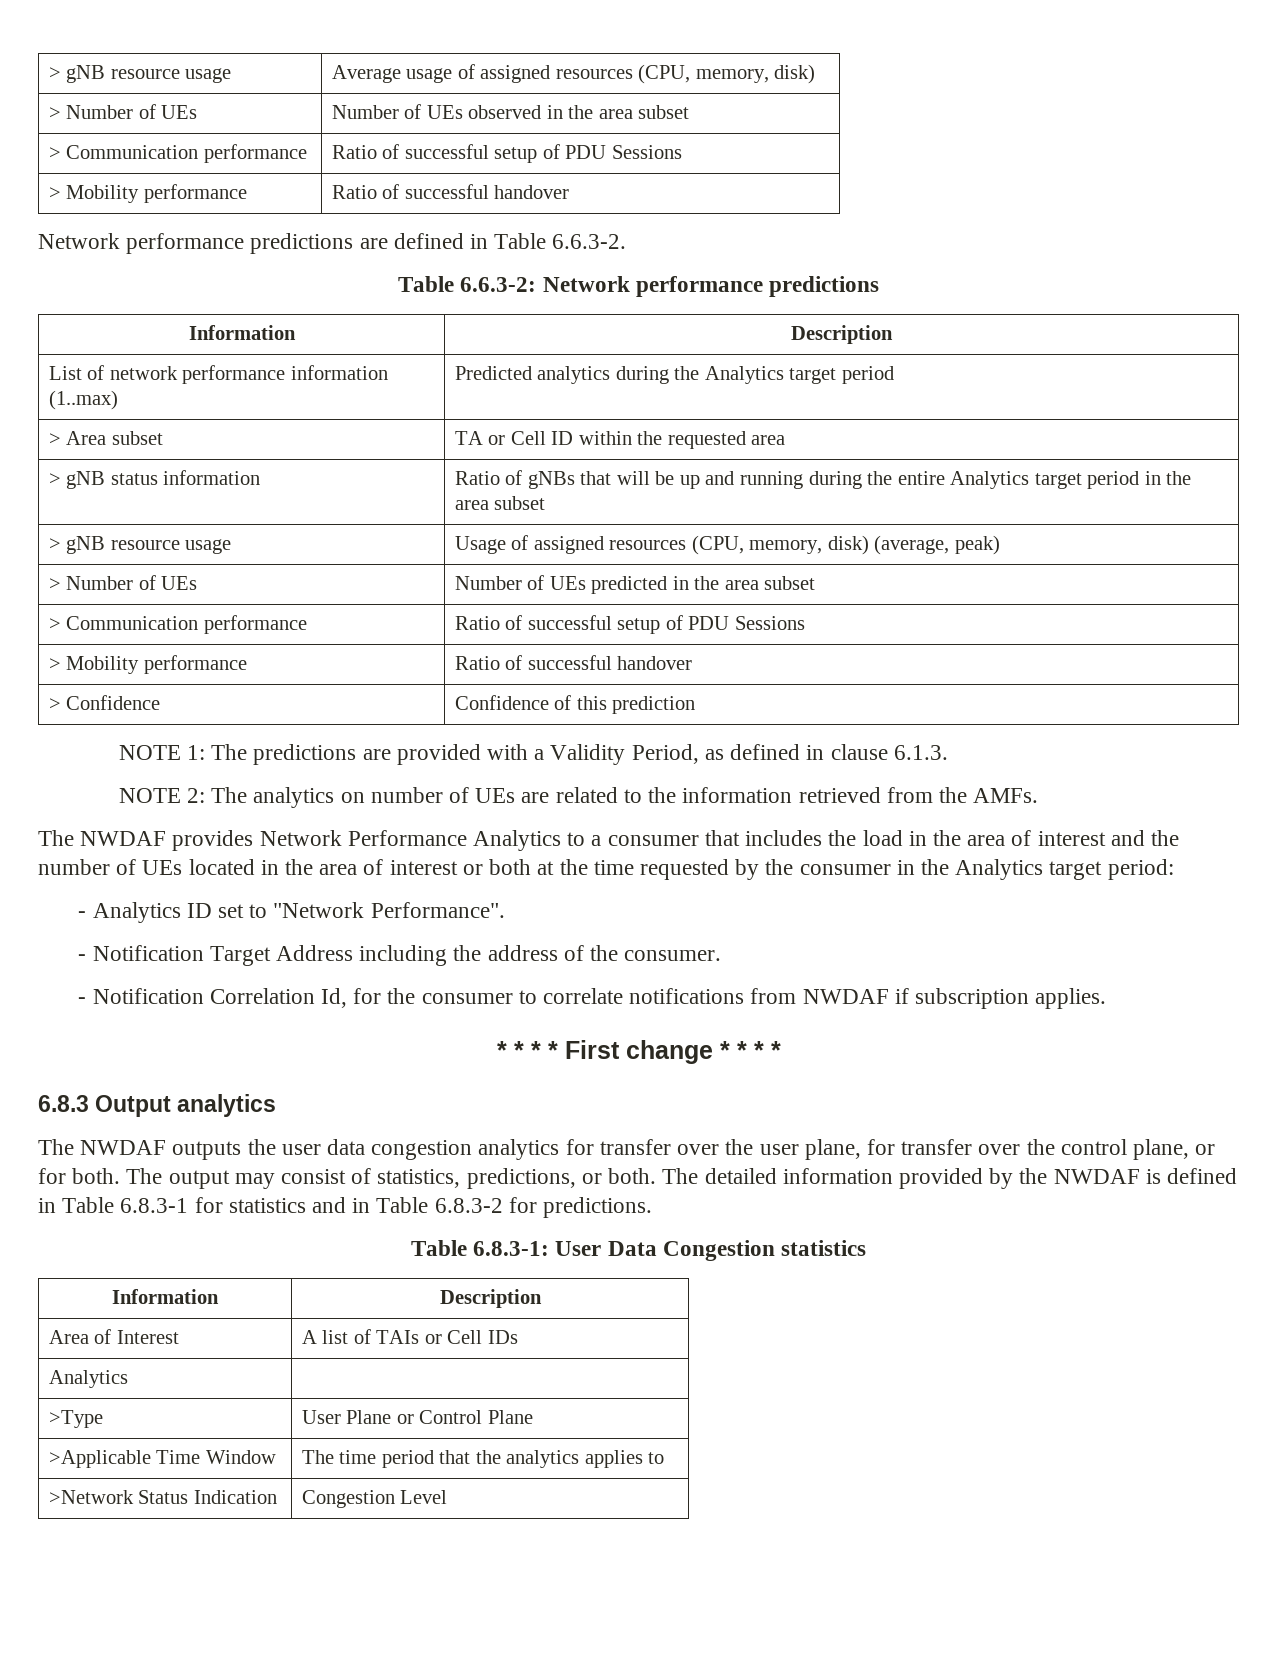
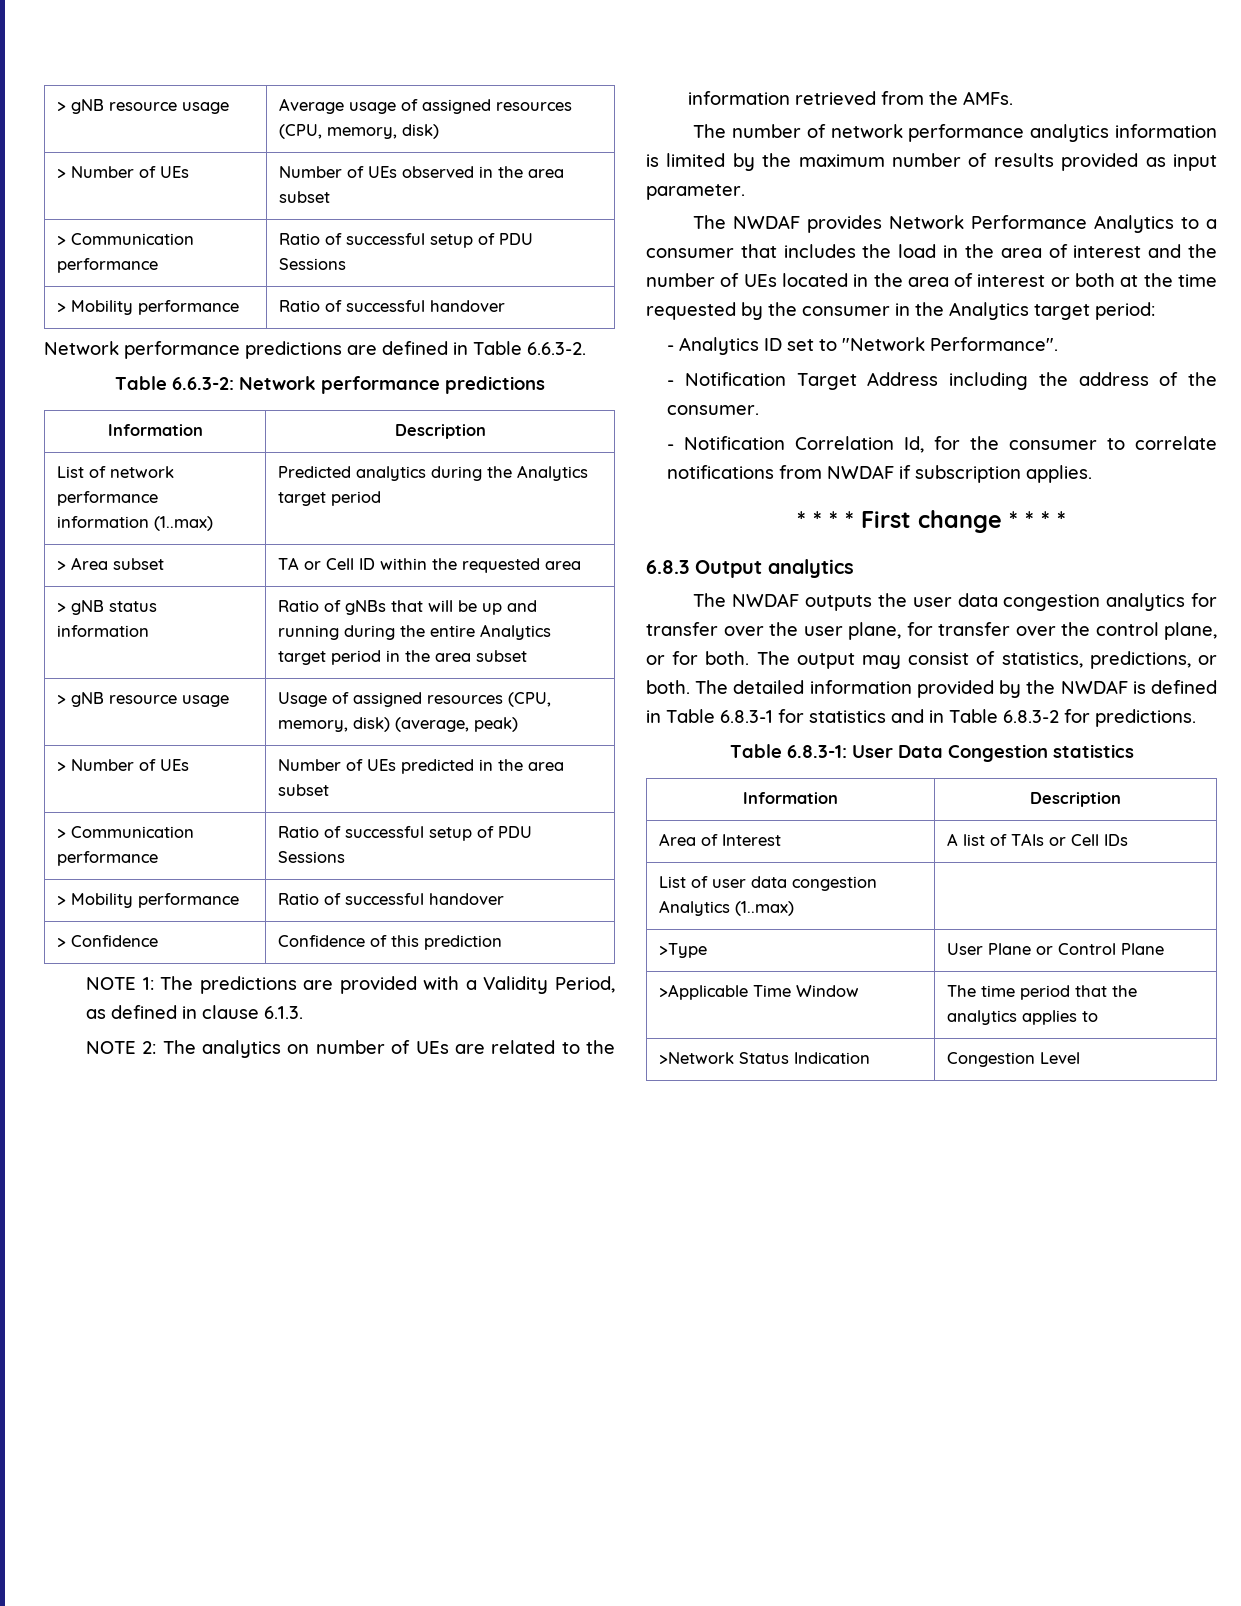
(1039, 795) none -> [693,124,1217,142] [646,153,1217,171] [646,184,745,200] // The number of network performance analytics information is limited by the maximum number of results provided as input parameter.
[48,1370,128,1388] Analytics -> [658,876,877,891] [658,900,794,916] List of user data congestion Analytics (1..max)

